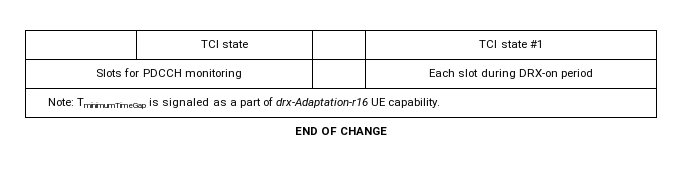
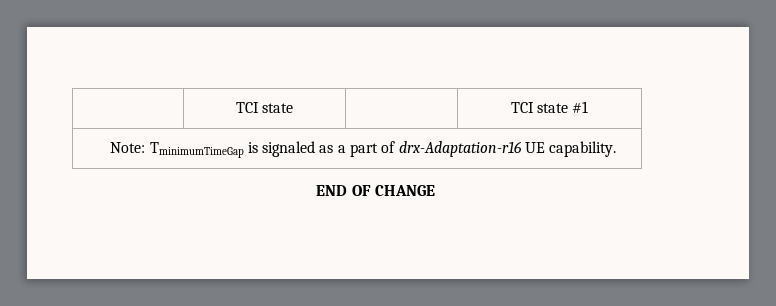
[96,68,242,79] [429,69,593,79] // Slots for PDCCH monitoring | | Each slot during DRX-on period -> (589, 107) none

